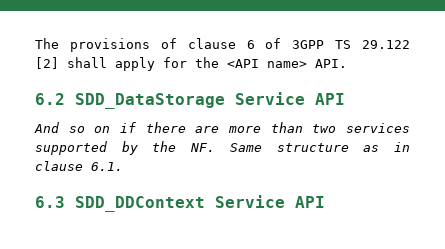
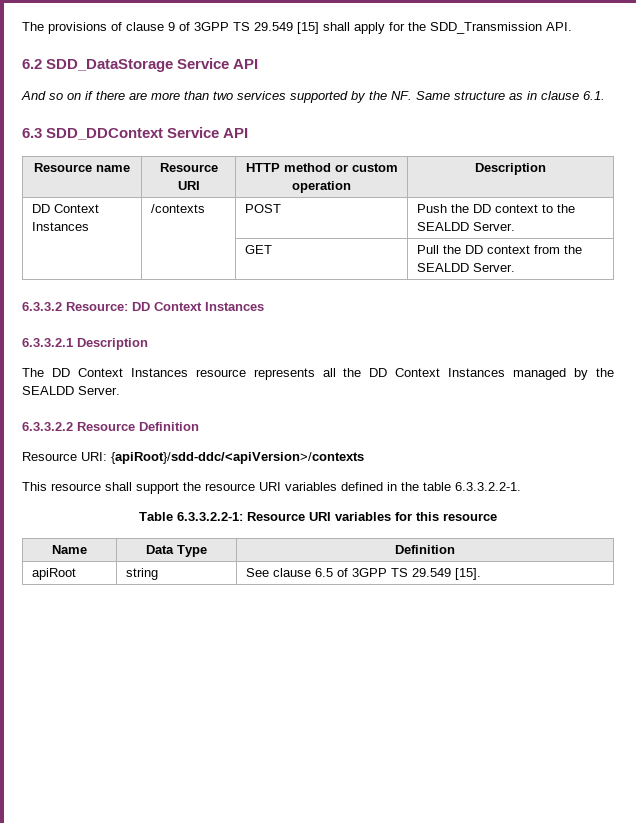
[246,38,410,49] [35,57,59,69] 6 of 3GPP TS 29.122 [2] -> [168,22,319,34] 9 of 3GPP TS 29.549 [15]
[227,59,307,68] <API name> -> [430,22,542,34] SDD_Transmission
(325, 202) none -> [34,163,130,172] [159,163,218,172] [177,181,200,190] [245,163,398,172] [292,181,351,193] [475,163,546,175] [32,204,100,213] [32,222,90,231] [151,204,206,213] [245,204,282,213] [417,204,576,213] [417,222,516,231] [245,245,273,254] [417,245,583,254] [417,263,516,272] [22,302,264,311] [22,338,148,350] [22,368,614,380] [22,386,120,395] [22,422,199,431] [22,452,364,464] [22,482,521,494] [139,512,497,521] [52,545,87,554] [146,545,208,557] [395,545,455,554] [32,568,77,580] [126,568,159,580] [246,568,482,580] // Resource name | Resource URI | HTTP method or custom operation | Description // DD Context Instances | /contexts | POST | Push the DD context to the SEALDD Server. // | | GET | Pull the DD context from the SEALDD Server. // 6.3.3.2 Resource: DD Context Instances // 6.3.3.2.1 Description // The DD Context Instances resource represents all the DD Context Instances managed by the SEALDD Server. // 6.3.3.2.2 Resource Definition // Resource URI: {apiRoot}/sdd-ddc/<apiVersion>/contexts // This resource shall support the resource URI variables defined in the table 6.3.3.2.2-1. // Table 6.3.3.2.2-1: Resource URI variables for this resource // Name | Data Type | Definition // apiRoot | string | See clause 6.5 of 3GPP TS 29.549 [15].

